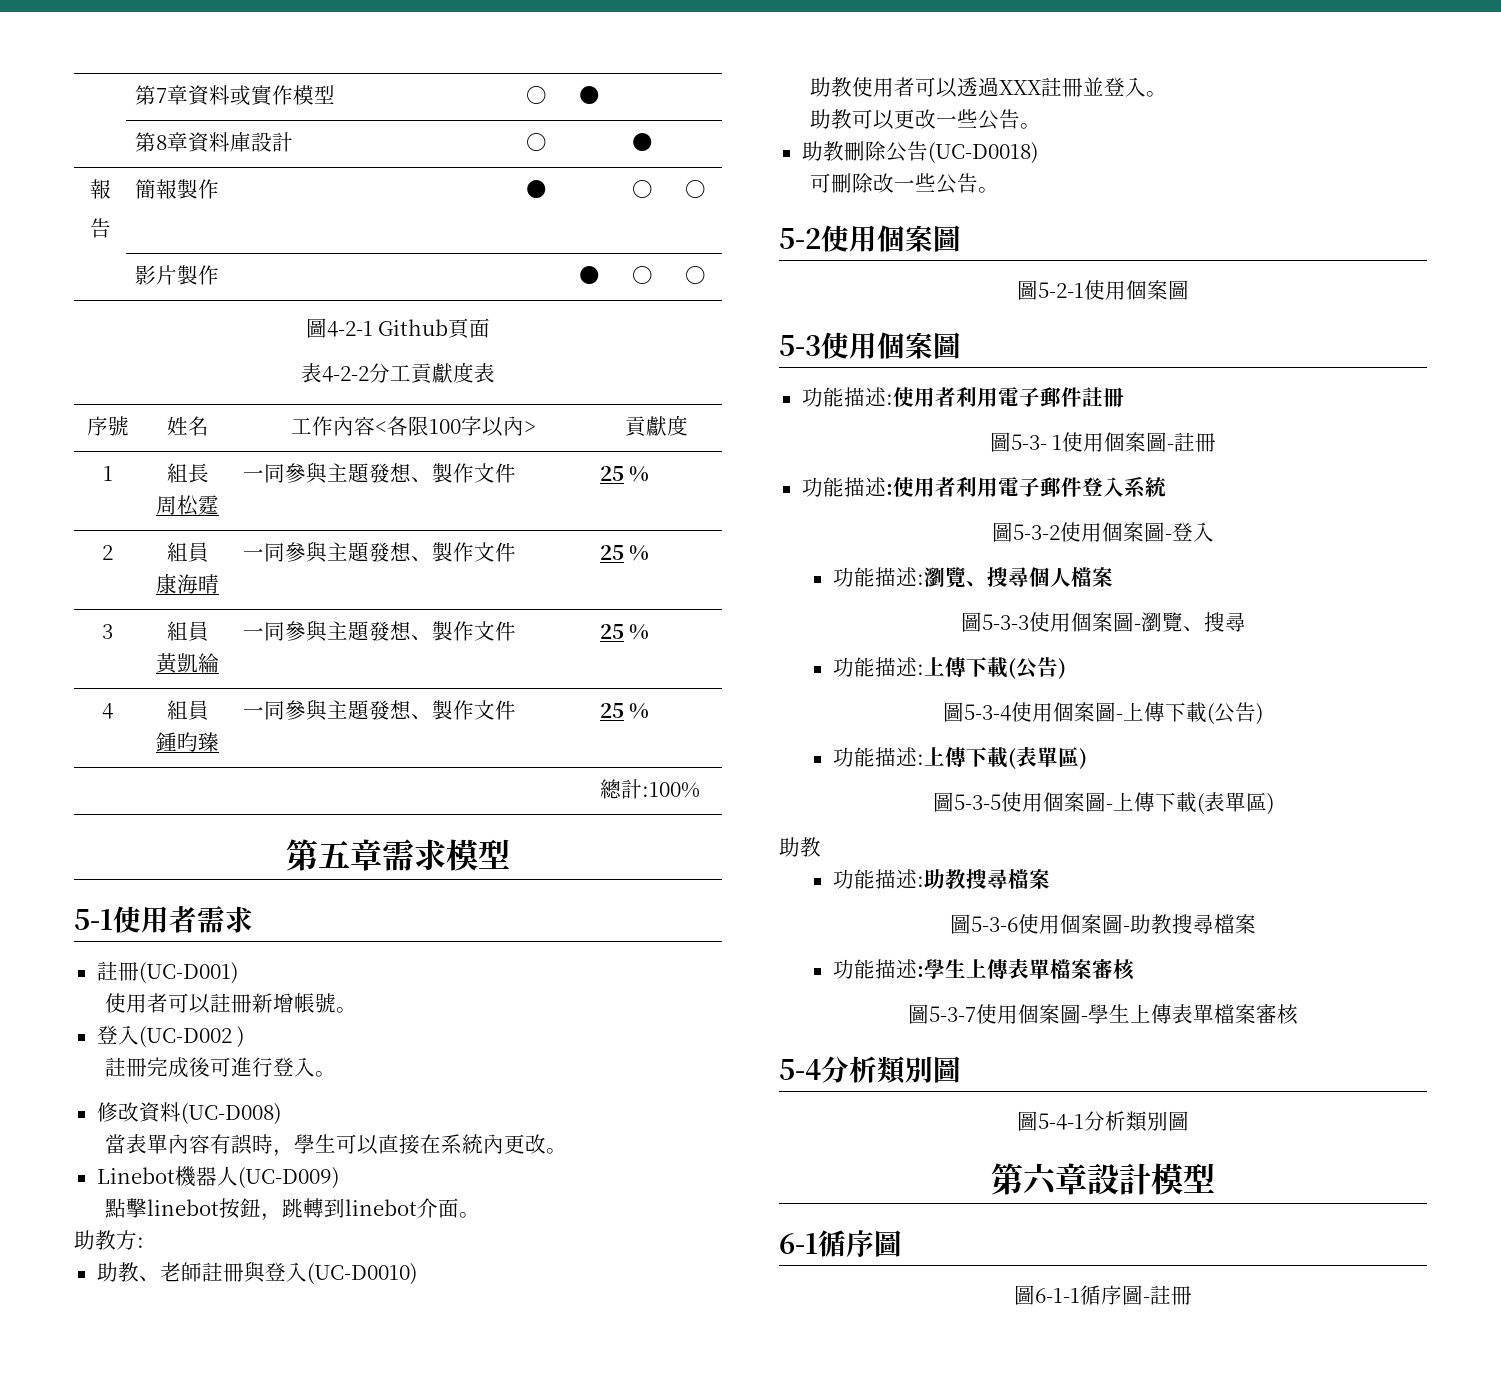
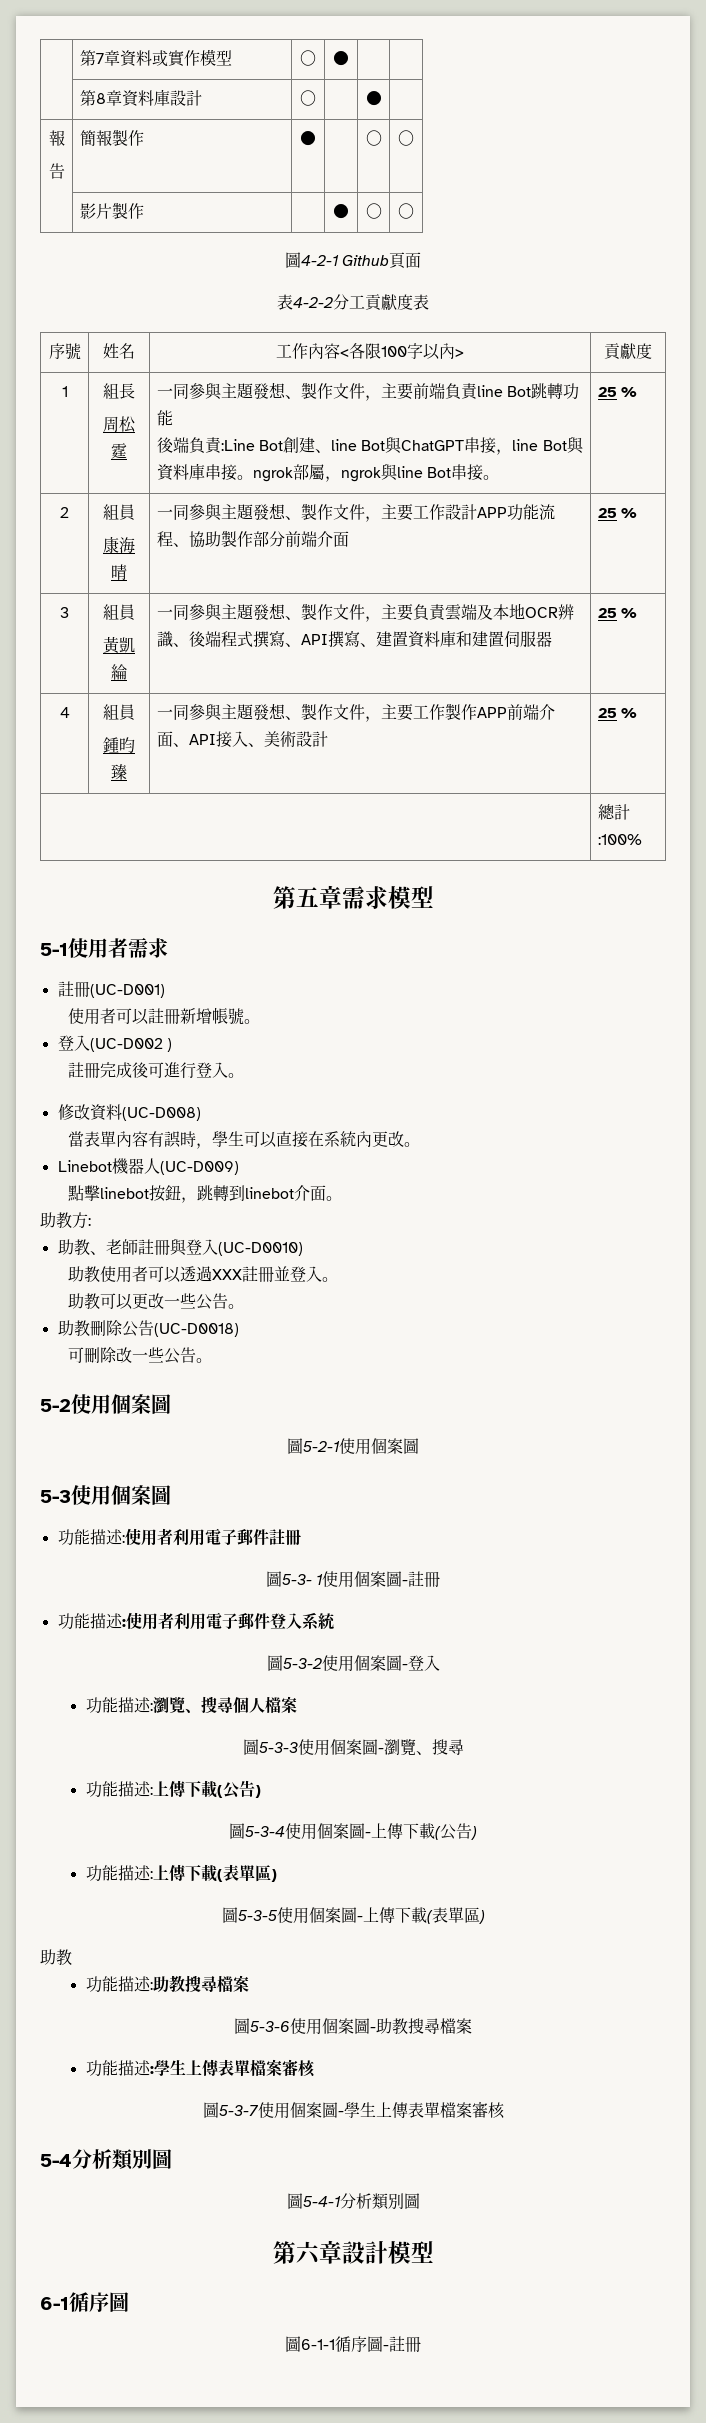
(516, 473) none -> [364,383,580,401] [156,410,173,426] [156,437,584,455] [156,463,500,482] ，主要前端負責line Bot跳轉功能 // 後端負責:Line Bot創建、line Bot與ChatGPT串接，line Bot與資料庫串接。ngrok部屬，ngrok與line Bot串接。
(516, 552) none -> [364,504,555,522] [156,530,349,548] ，主要工作設計APP功能流程、協助製作部分前端介面
(516, 631) none -> [364,603,574,622] [156,630,552,648] ，主要負責雲端及本地OCR辨識、後端程式撰寫、API撰寫、建置資料庫和建置伺服器
(516, 710) none -> [364,703,555,722] [156,731,328,748] ，主要工作製作APP前端介面、API接入、美術設計

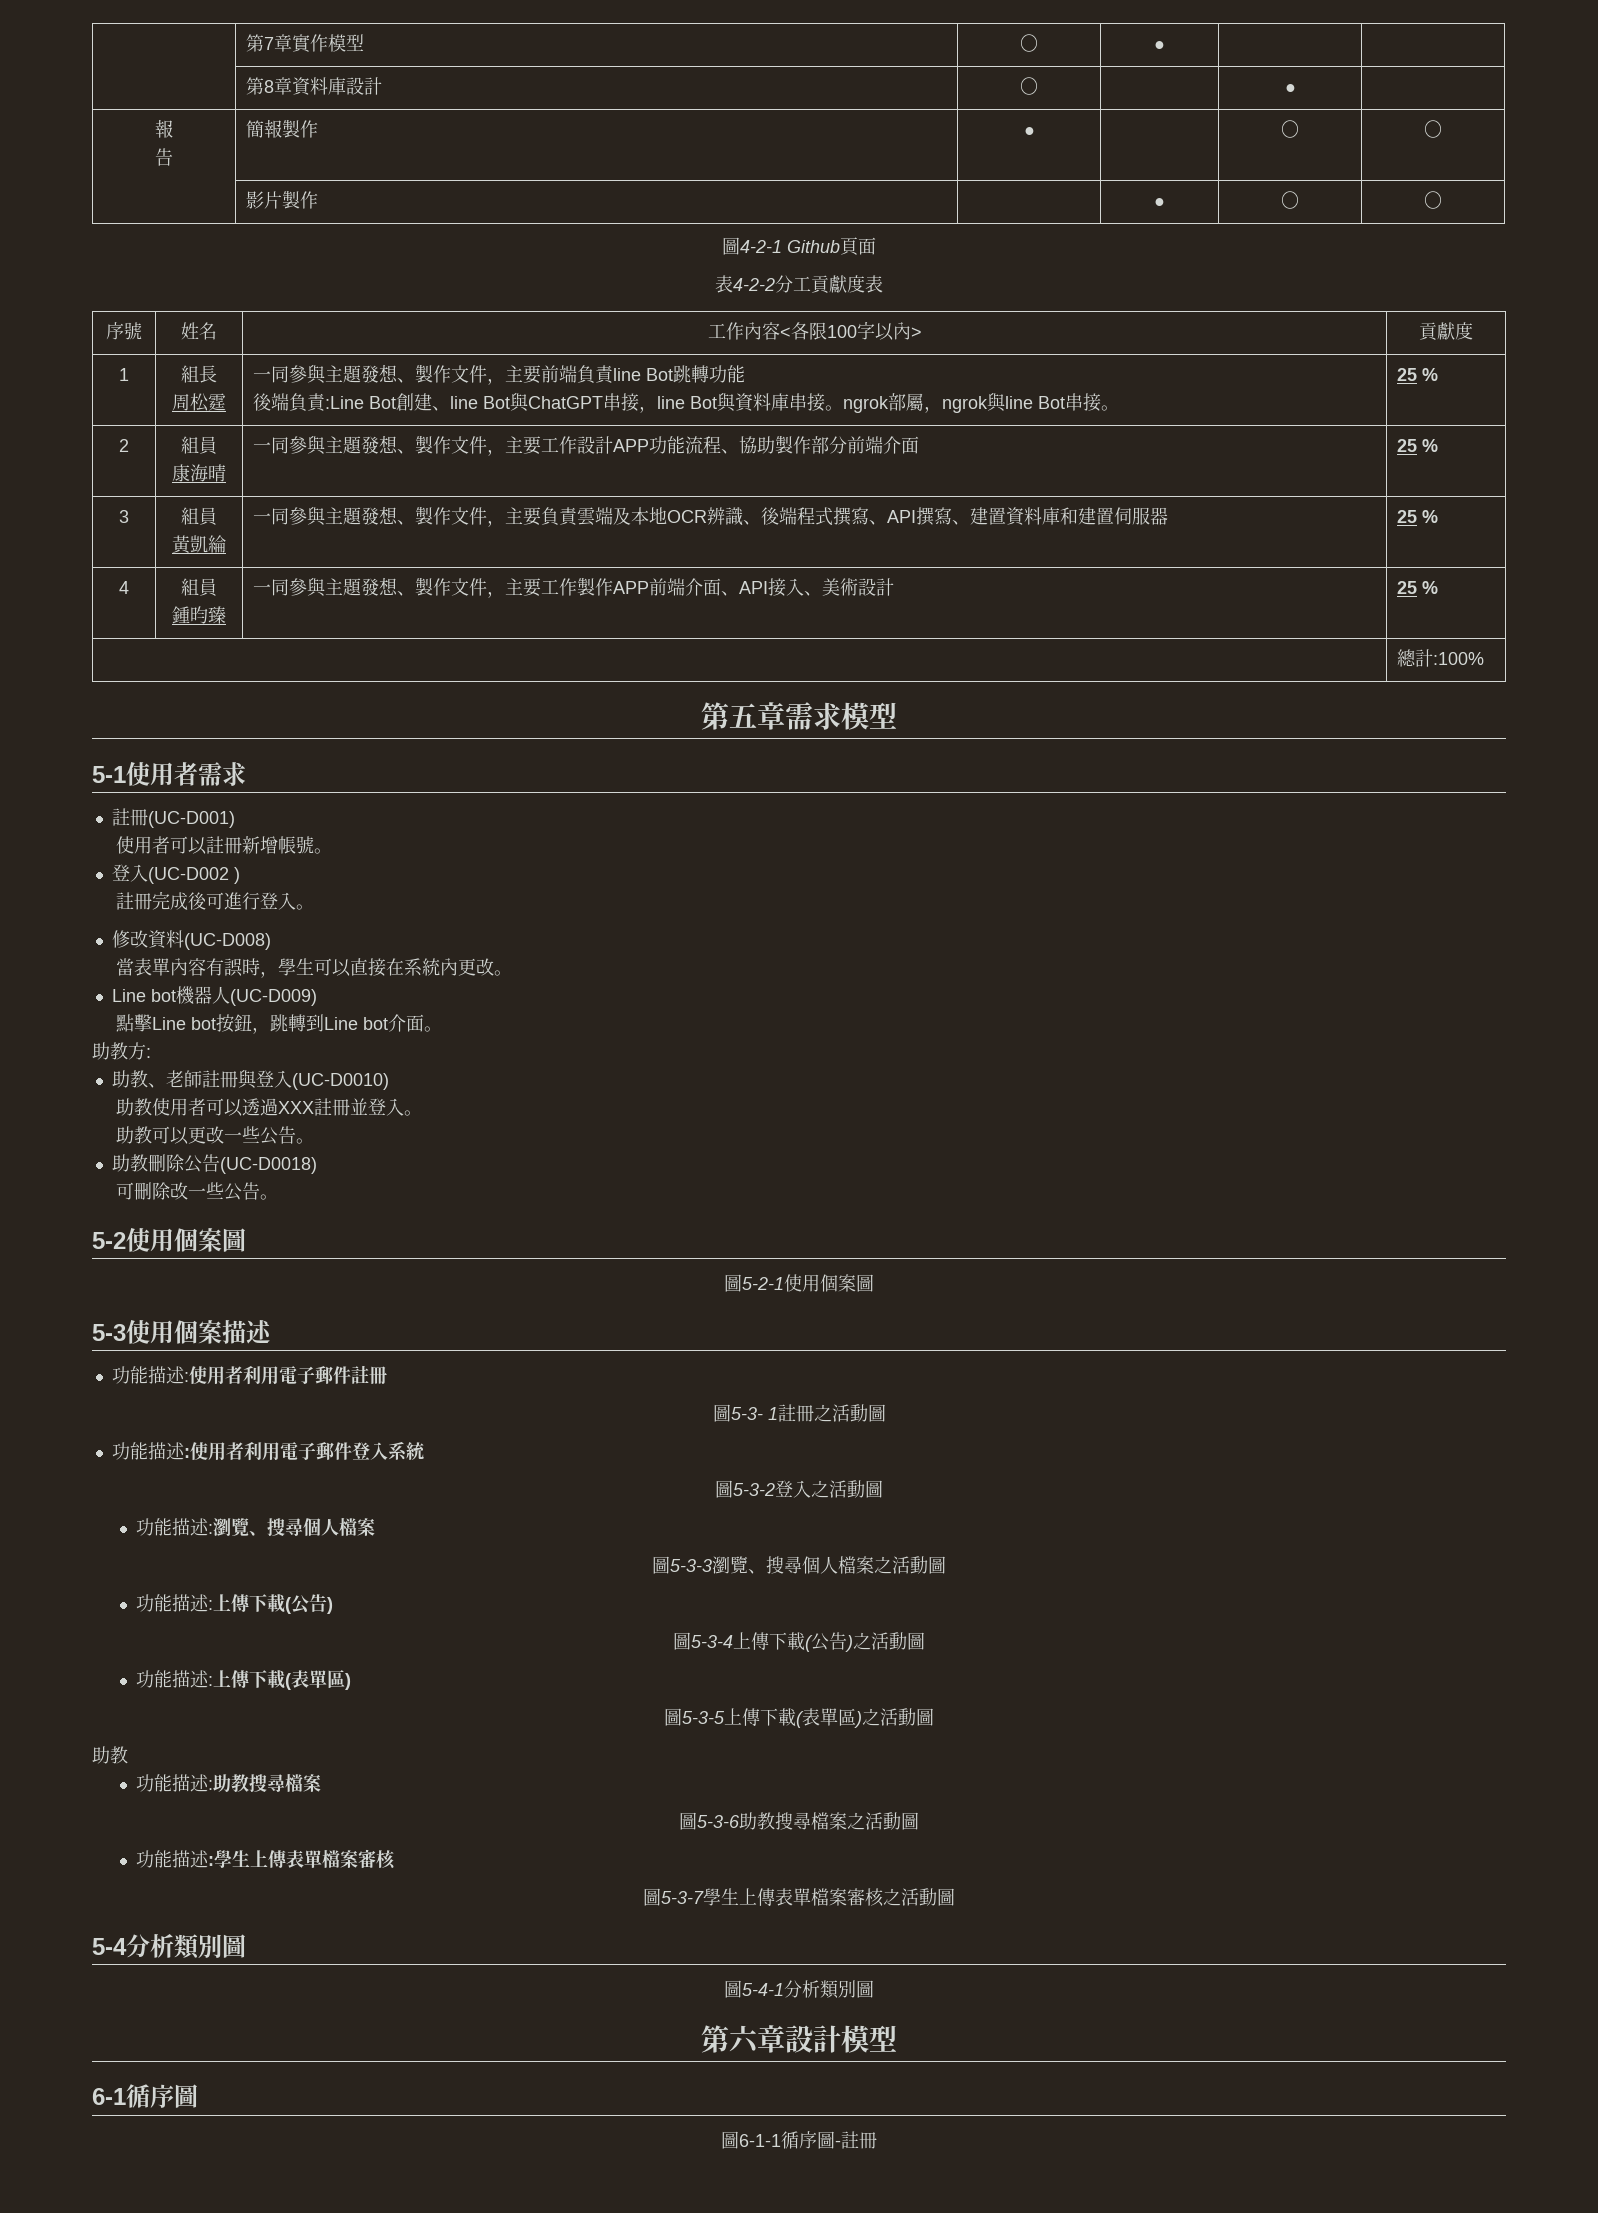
[119,50,168,67] 資料或 -> (292, 43) none
[57,1160,112,1172] Linebot -> [111,989,176,1002] Line bot
[100,1187,150,1199] linebot -> [151,1017,216,1030] Line bot
[245,1187,295,1199] linebot -> [323,1017,388,1030] Line bot
[151,1485,171,1505] 圖 -> [222,1320,272,1344] 描述
[322,1571,441,1588] 使用個案圖-註冊 -> [777,1404,886,1422] 註冊之活動圖
[321,1655,440,1672] 使用個案圖-登入 -> [775,1480,883,1498] 登入之活動圖
[297,1739,464,1756] 使用個案圖-瀏覽、搜尋 -> [712,1556,946,1574] 瀏覽、搜尋個人檔案之活動圖
[285,1823,477,1840] 使用個案圖-上傳下載(公告) -> [733,1632,925,1652] 上傳下載(公告)之活動圖
[276,1907,485,1924] 使用個案圖-上傳下載(表單區) -> [724,1708,934,1728] 上傳下載(表單區)之活動圖
[290,2018,472,2035] 使用個案圖-助教搜尋檔案 -> [739,1812,919,1830] 助教搜尋檔案之活動圖
[257,2101,505,2119] 使用個案圖-學生上傳表單檔案審核 -> [703,1888,955,1907] 學生上傳表單檔案審核之活動圖

